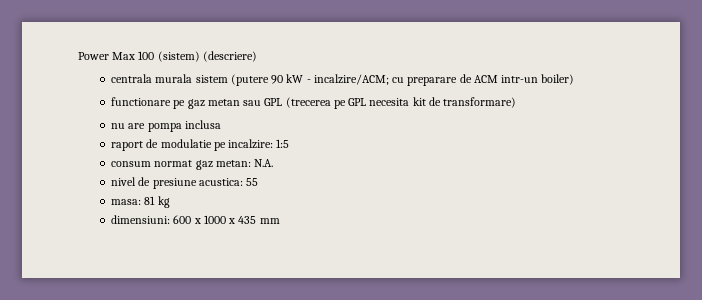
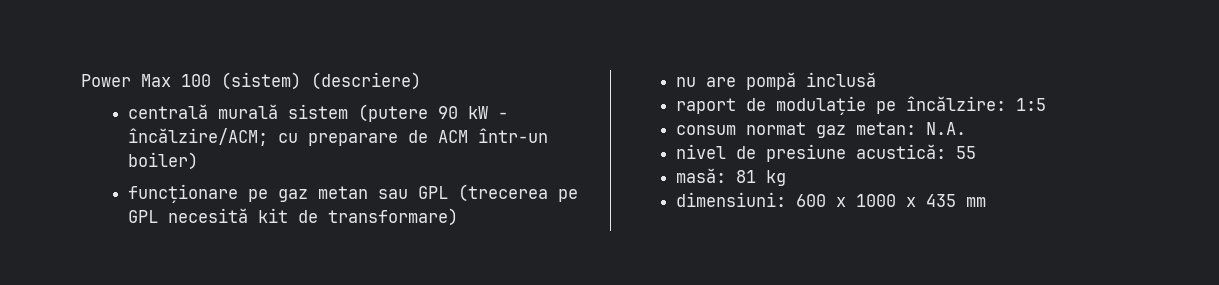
[111,74,193,83] centrala murala -> [128,104,279,119] centrală murală
[313,74,389,85] incalzire/ACM; -> [128,128,269,146] încălzire/ACM;
[501,75,539,83] intr-un -> [478,128,549,143] într-un
[111,97,172,106] functionare -> [128,184,239,203] funcționare
[369,98,410,106] necesita -> [168,208,249,223] necesită
[147,120,221,132] pompa inclusa -> [746,72,877,90] pompă inclusă
[160,139,274,151] modulatie pe incalzire: -> [776,96,1007,115] modulație pe încălzire:
[198,178,243,186] acustica: -> [856,144,947,159] acustică:
[111,199,142,205] masa: -> [676,168,727,183] masă:

